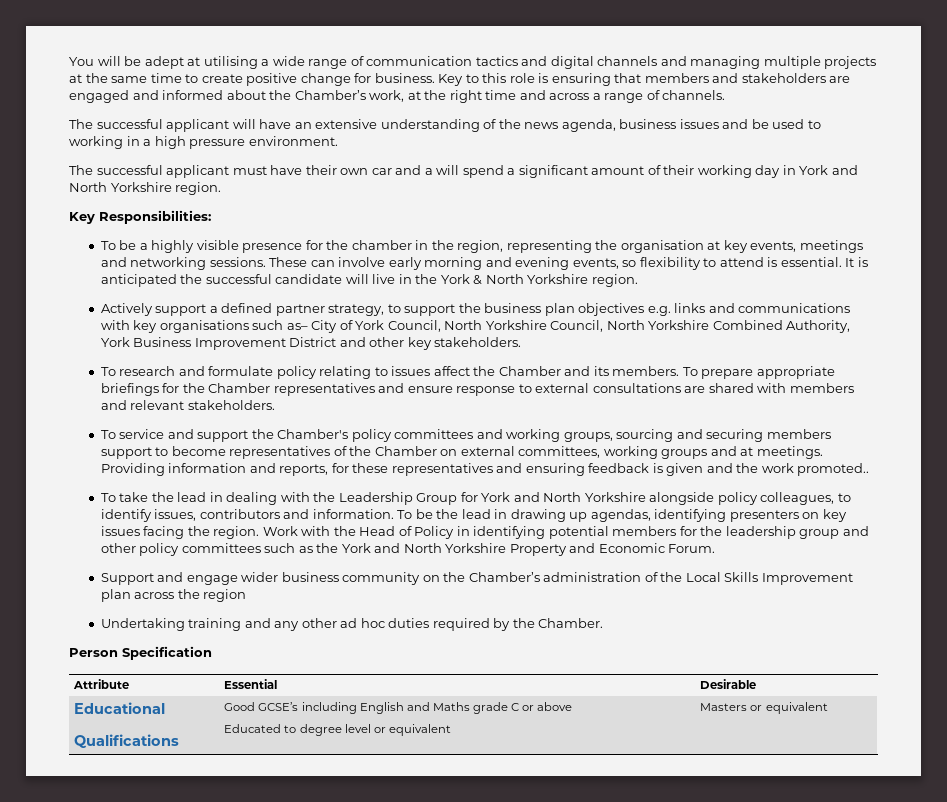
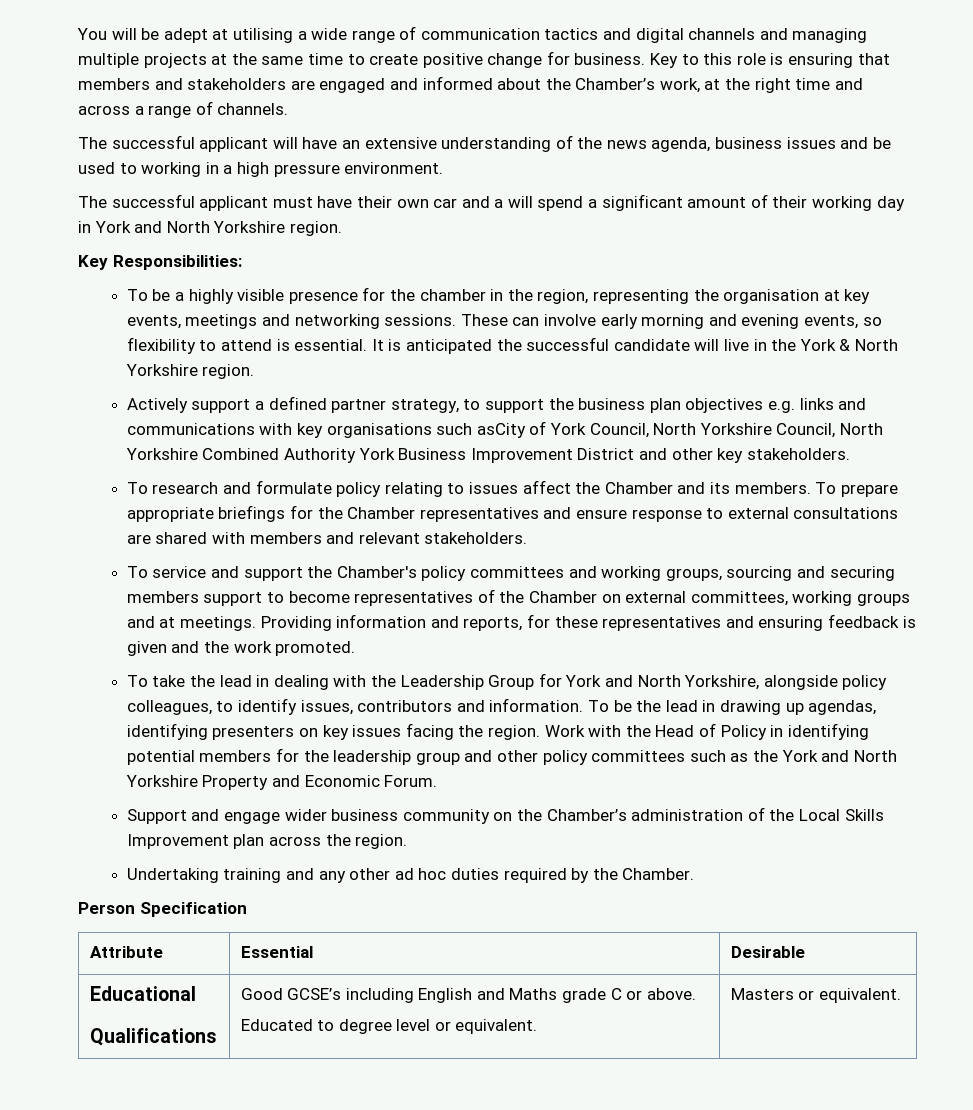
[286,320,338,333] as– City -> [476,423,526,438] asCity
[786,320,851,333] Authority, -> [284,448,357,463] Authority
[797,463,870,476] promoted.. -> [275,641,356,656] promoted.
[584,492,646,502] Yorkshire -> [684,675,760,690] Yorkshire,
[203,589,247,602] region -> [355,834,408,849] region.
[537,702,573,711] above -> [646,988,696,1000] above.
[388,724,451,736] equivalent -> [455,1019,538,1034] equivalent.
[765,702,828,714] equivalent -> [818,988,901,1003] equivalent.

